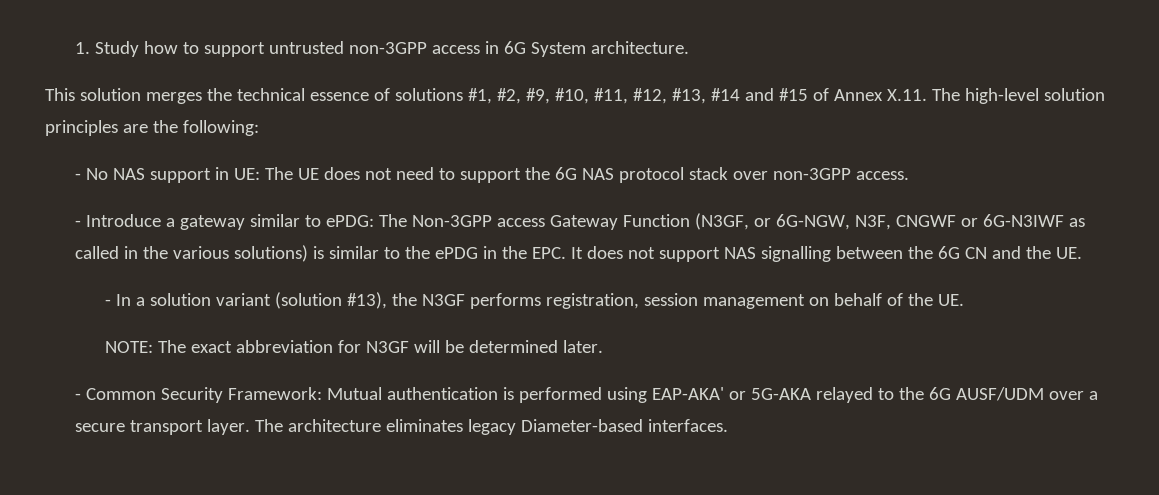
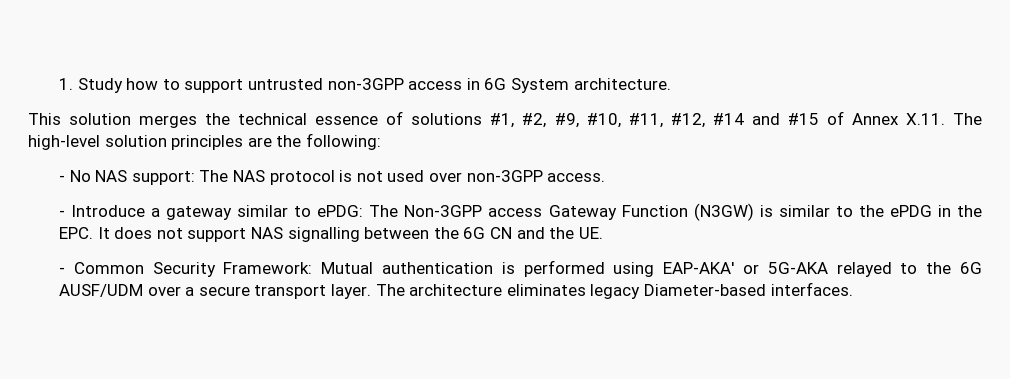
[671,88,706,104] #13, -> (705, 120) none
[149,167,728,183] support in UE: The UE does not need to support the 6G NAS protocol stack -> [131,170,425,185] support: The NAS protocol is not used
[694,213,1085,230] [74,245,308,262] (N3GF, or 6G-NGW, N3F, CNGWF or 6G-N3IWF as called in the various solutions) -> [693,203,754,221] (N3GW)
[104,292,964,309] [104,340,603,353] // - In a solution variant (solution #13), the N3GF performs registration, session management on behalf of the UE. // NOTE: The exact abbreviation for N3GF will be determined later. -> (603, 233) none

